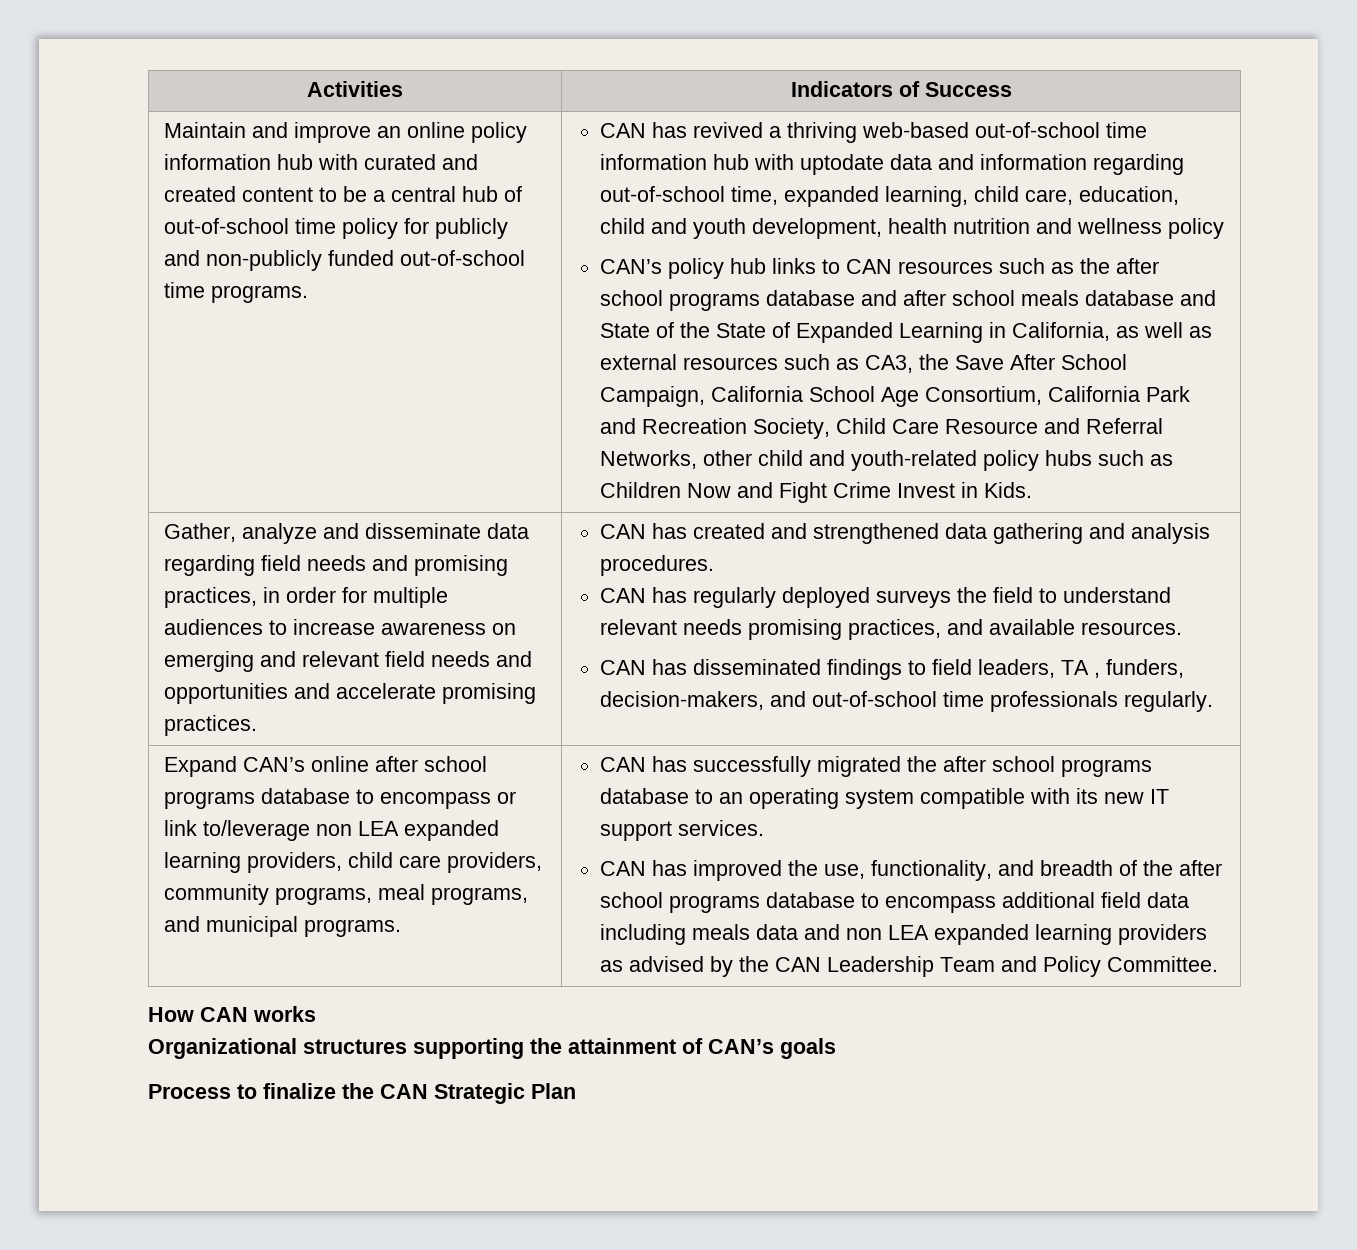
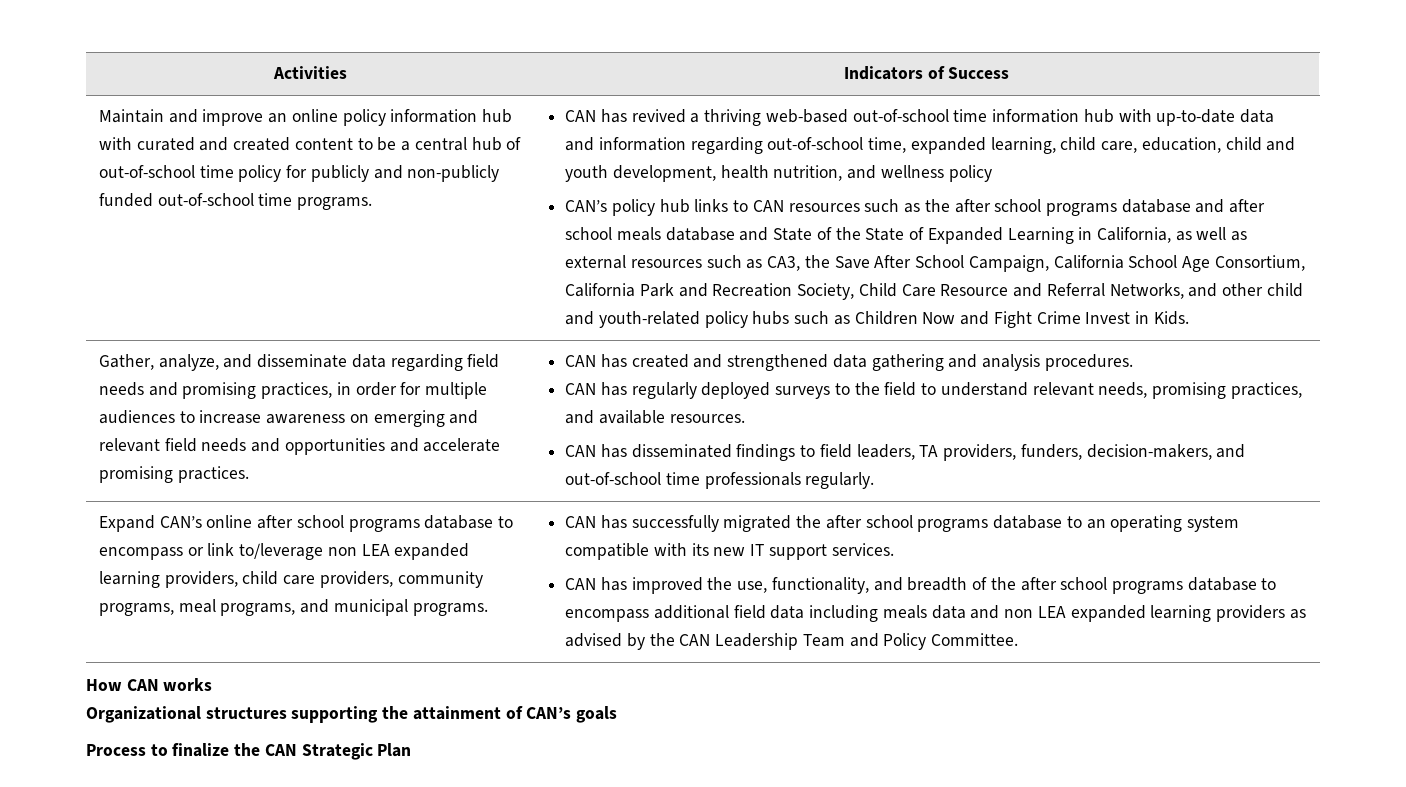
[800,154,885,175] uptodate -> [1156,109,1236,126] up-to-date
[953,218,1031,234] nutrition -> [773,165,843,181] nutrition,
(698, 459) none -> [1188,283,1218,297] and
[241,523,317,544] analyze -> [158,354,219,371] analyze,
(952, 599) none -> [834,383,850,395] to
[683,619,743,635] needs -> [1098,382,1148,398] needs,
[1094,672,1101,678] , -> [943,444,1017,461] providers,

